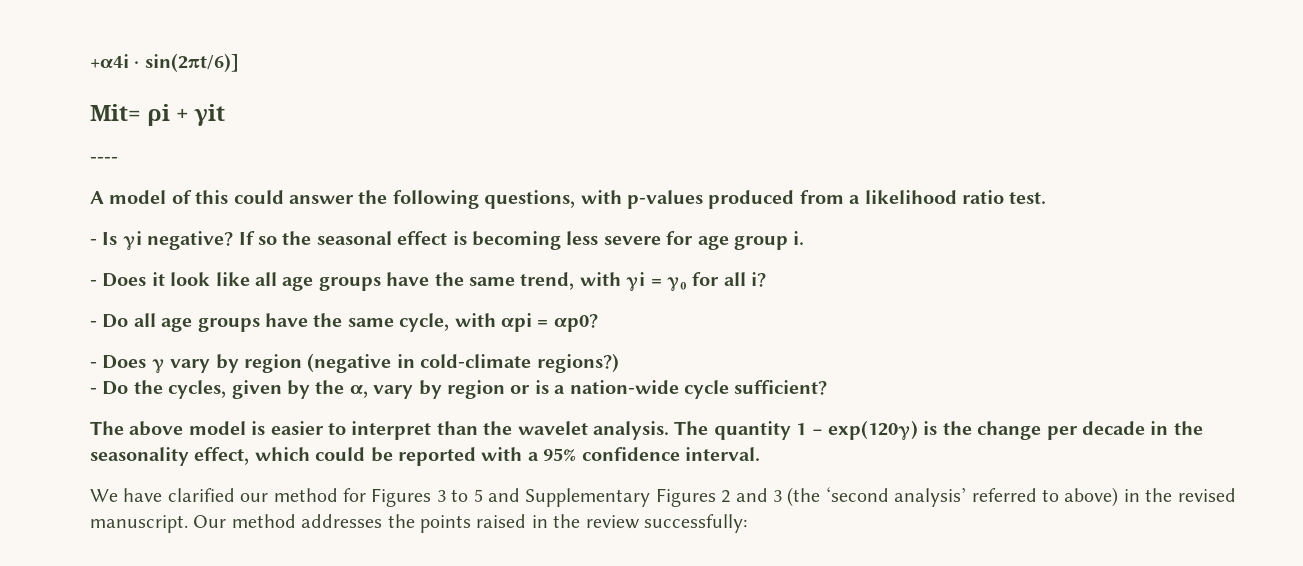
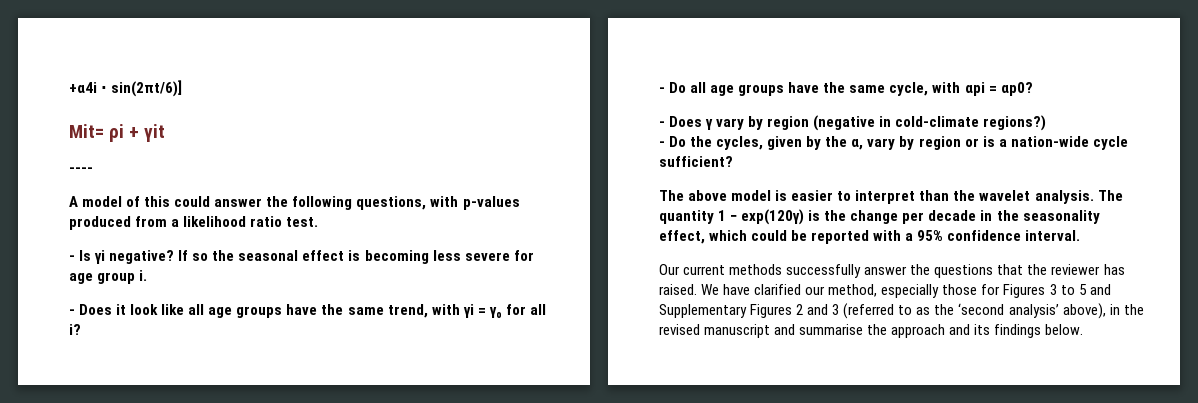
(760, 454) none -> [659,264,1125,278] [659,284,697,295] Our current methods successfully answer the questions that the reviewer has raised.
[273,488,338,502] method -> [828,284,978,298] method, especially those
[787,487,1236,507] [90,514,747,533] (the ‘second analysis’ referred to above) in the revised manuscript. Our method addresses the points raised in the review successfully: -> [843,303,1144,319] [659,324,1084,338] (referred to as the ‘second analysis’ above), in the revised manuscript and summarise the approach and its findings below.

